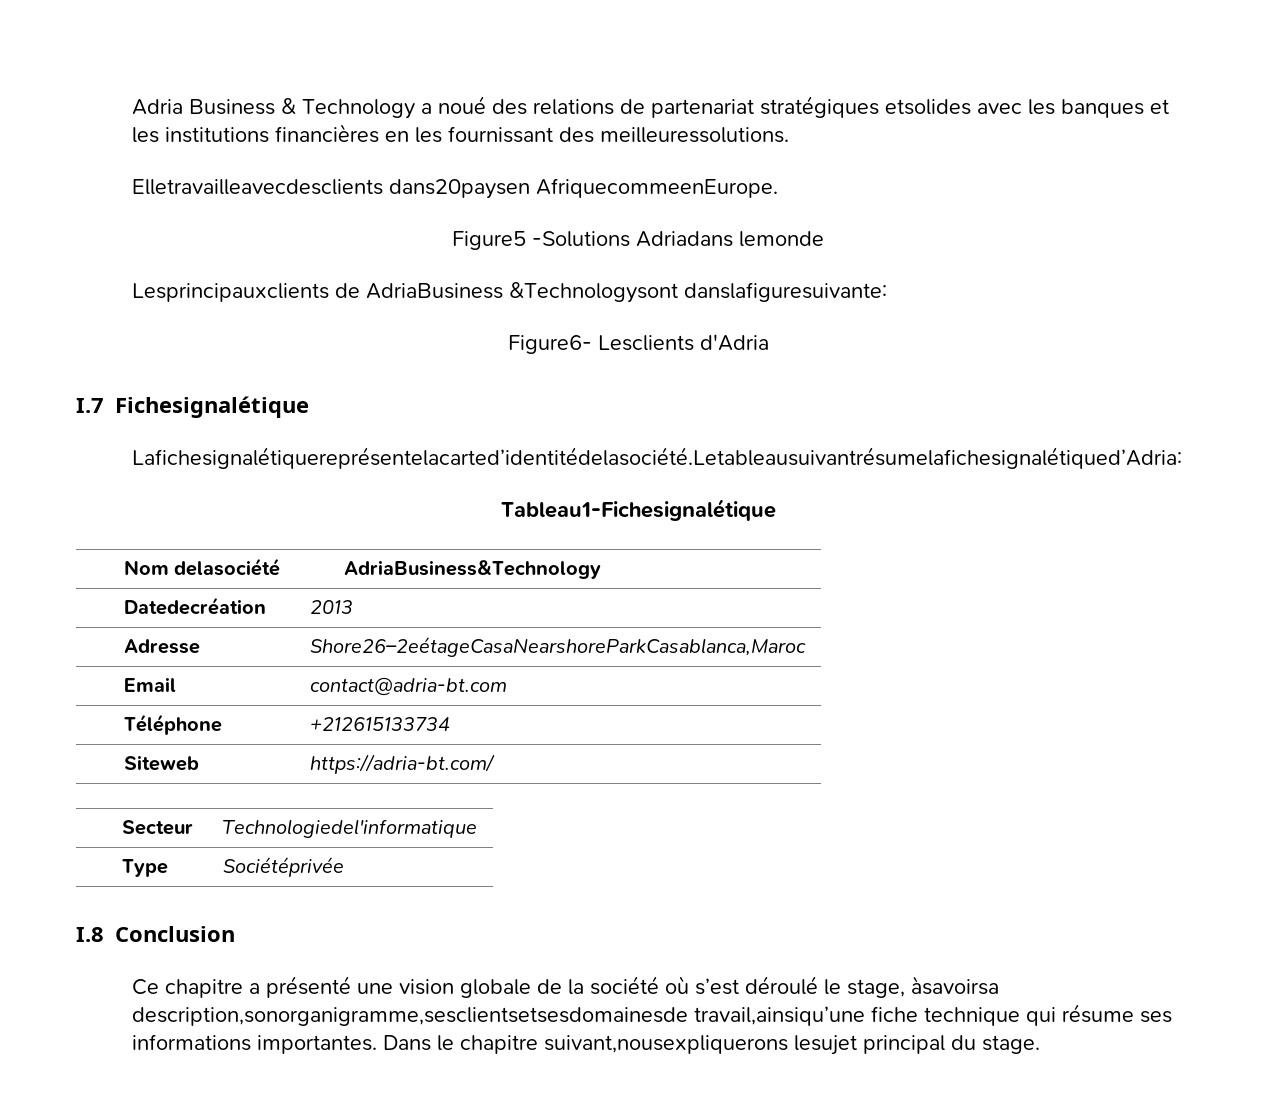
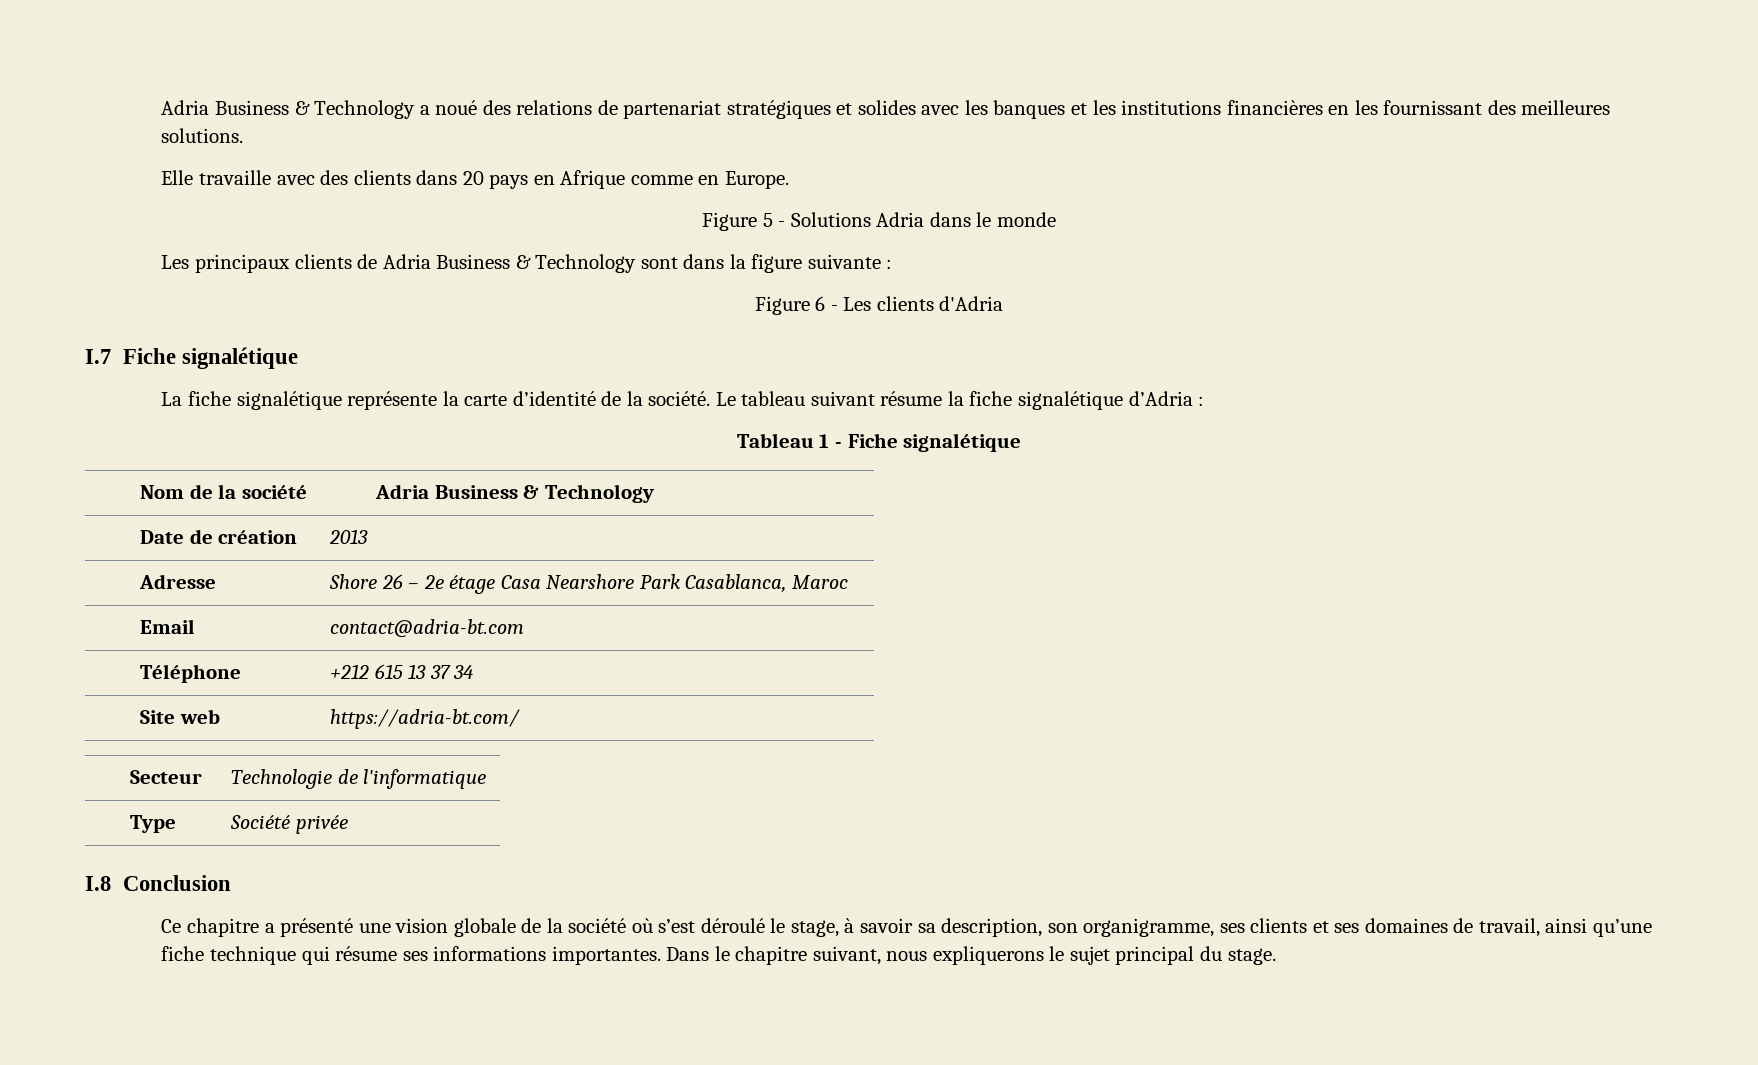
[885,99,972,115] etsolides -> [836,100,916,115] et solides
[600,127,790,143] [132,178,779,199] [452,231,824,250] [132,282,888,303] [507,334,769,354] [76,396,309,418] [132,447,1183,469] [500,499,776,521] [123,558,281,576] [343,560,601,579] [123,597,266,615] [309,600,353,614] [123,639,200,654] [309,637,806,657] [123,677,176,692] [309,677,507,696] [123,714,222,735] [309,717,450,731] [123,755,199,771] meilleuressolutions. // Elletravailleavecdesclients dans20paysen AfriquecommeenEurope. // Figure5 -Solutions Adriadans lemonde // Lesprincipauxclients de AdriaBusiness &Technologysont danslafiguresuivante: // Figure6- Lesclients d'Adria // I.7 Fichesignalétique // Lafichesignalétiquereprésentelacarted’identitédelasociété.Letableausuivantrésumelafichesignalétiqued’Adria: // Tableau1-Fichesignalétique // Nom delasociété | AdriaBusiness&Technology // Datedecréation | 2013 // Adresse | Shore26–2eétageCasaNearshoreParkCasablanca,Maroc // Email | contact@adria-bt.com // Téléphone | +212615133734 // Siteweb -> [1521,100,1611,115] [161,128,244,143] [161,170,789,189] [702,212,1056,231] [161,254,893,273] [754,296,1004,315] [85,347,299,369] [161,391,1205,410] [736,433,1022,452] [140,484,307,499] [375,484,654,503] [140,529,298,544] [329,529,369,544] [139,574,217,589] [329,574,848,594] [140,619,196,634] [330,619,525,638] [140,664,242,683] [330,664,474,679] [140,709,220,724] meilleures solutions. // Elle travaille avec des clients dans 20 pays en Afrique comme en Europe. // Figure 5 - Solutions Adria dans le monde // Les principaux clients de Adria Business & Technology sont dans la figure suivante : // Figure 6 - Les clients d'Adria // I.7 Fiche signalétique // La fiche signalétique représente la carte d’identité de la société. Le tableau suivant résume la fiche signalétique d’Adria : // Tableau 1 - Fiche signalétique // Nom de la société | Adria Business & Technology // Date de création | 2013 // Adresse | Shore 26 – 2e étage Casa Nearshore Park Casablanca, Maroc // Email | contact@adria-bt.com // Téléphone | +212 615 13 37 34 // Site web
[222,819,477,838] Technologiedel'informatique -> [231,769,487,789] Technologie de l'informatique
[222,857,344,877] Sociétéprivée -> [230,815,348,834] Société privée
[911,976,1000,995] [132,1006,866,1026] àsavoirsa description,sonorganigramme,sesclientsetsesdomainesde travail,ainsiqu’une -> [844,918,1652,937] à savoir sa description, son organigramme, ses clients et ses domaines de travail, ainsi qu’une
[544,1035,858,1055] suivant,nousexpliquerons lesujet -> [812,946,1110,965] suivant, nous expliquerons le sujet

